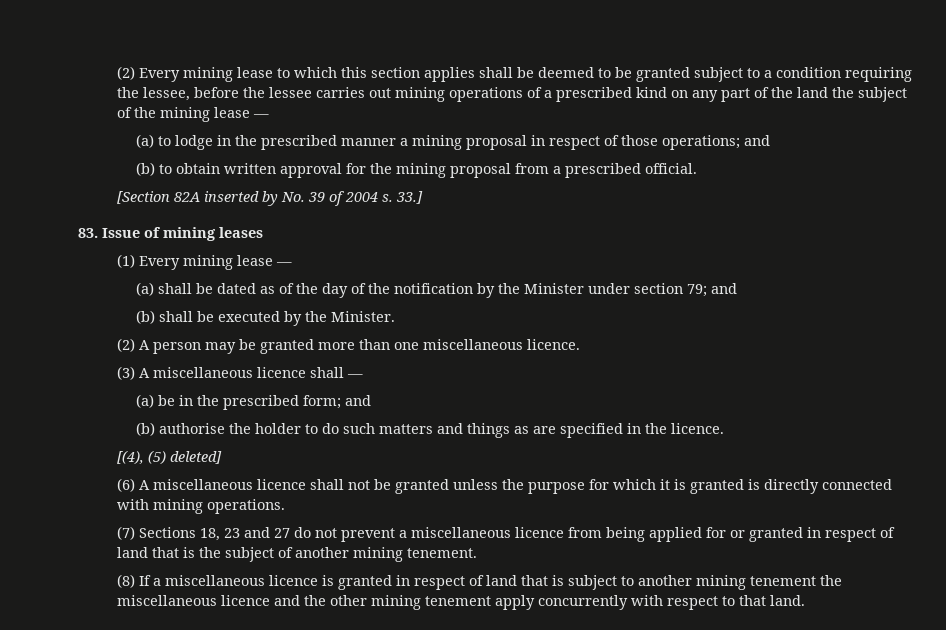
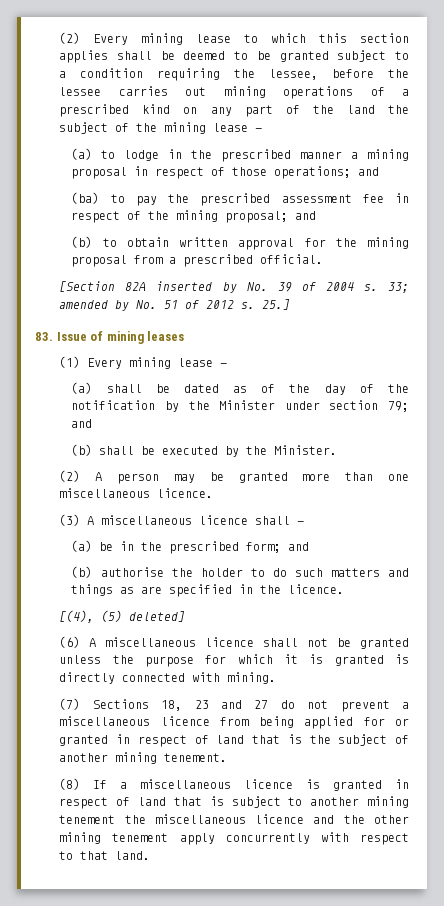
(771, 140) none -> [71,192,409,206] [71,210,317,223] // (ba) to pay the prescribed assessment fee in respect of the mining proposal; and
[395,191,423,204] 33.] -> [388,282,410,293] [59,299,291,311] 33; amended by No. 51 of 2012 s. 25.]
[152,499,285,514] mining operations. -> [227,672,277,684] mining.

